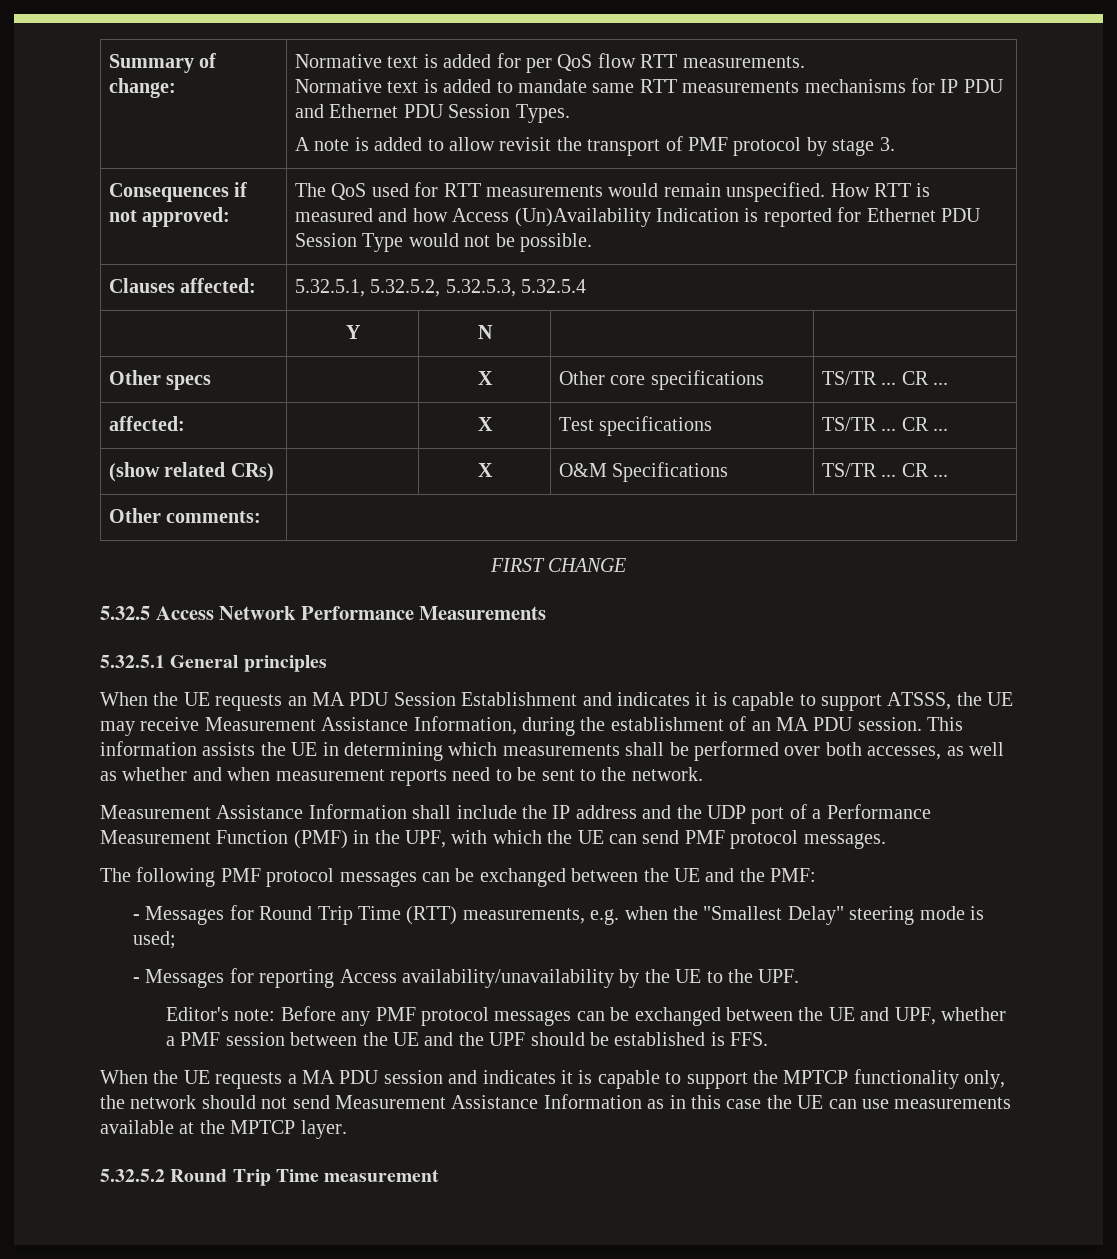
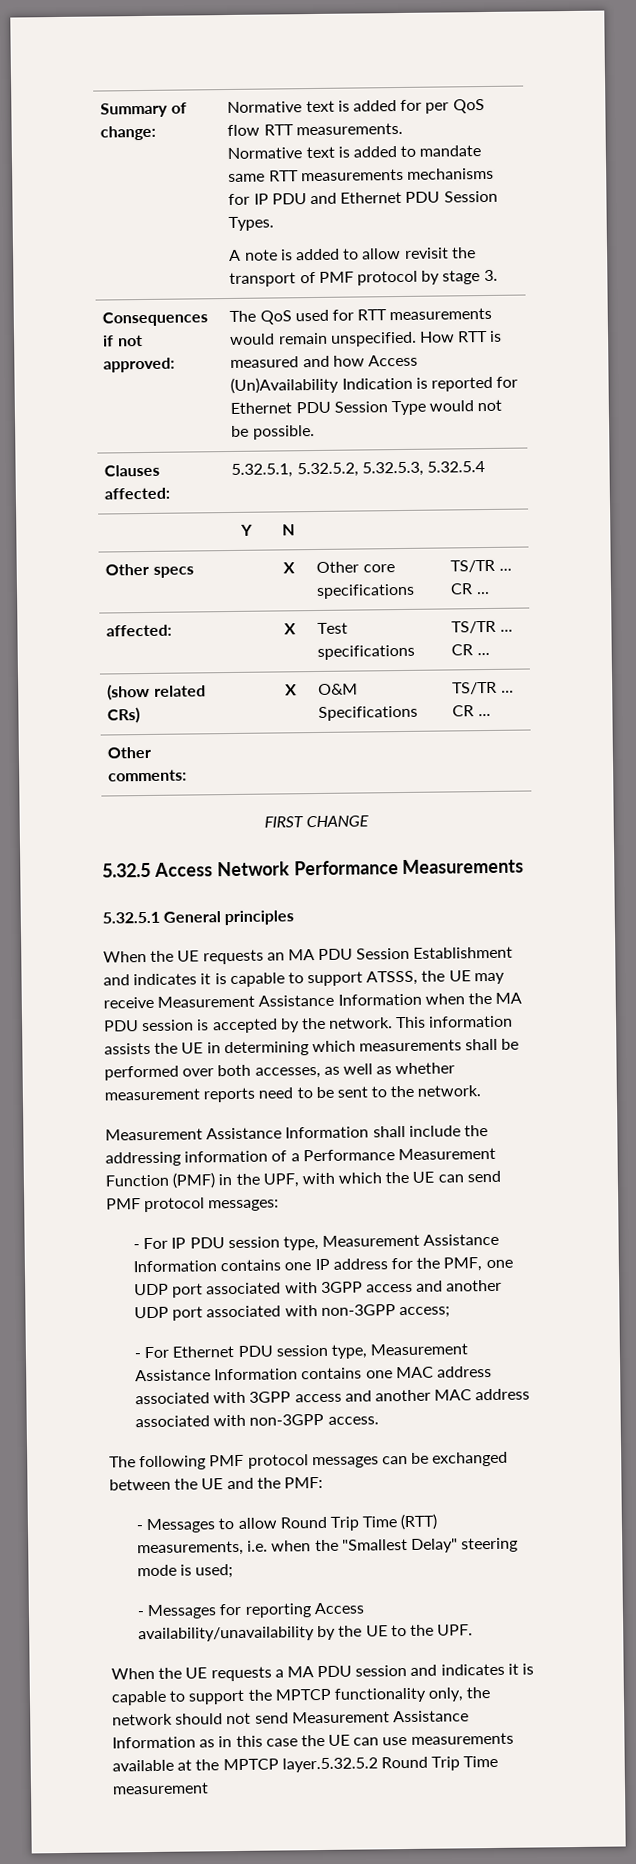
[413,716,922,736] Information, during the establishment of an MA PDU session. -> [337,992,523,1006] [104,1017,394,1034] Information when the MA PDU session is accepted by the network.
[192,767,271,781] and when -> (456, 1068) none
[552,805,785,824] IP address and the UDP port -> [105,1150,269,1167] addressing information
[803,833,886,849] messages. -> [208,1199,280,1212] [133,1233,500,1251] [133,1257,513,1273] [134,1279,503,1298] [134,1304,451,1321] [134,1343,469,1359] [135,1365,493,1382] [135,1388,531,1405] [135,1413,379,1428] messages: // - For IP PDU session type, Measurement Assistance Information contains one IP address for the PMF, one UDP port associated with 3GPP access and another UDP port associated with non-3GPP access; // - For Ethernet PDU session type, Measurement Assistance Information contains one MAC address associated with 3GPP access and another MAC address associated with non-3GPP access.
[229,905,254,920] for -> [218,1517,277,1530] to allow
[590,909,620,925] e.g. -> [247,1540,269,1552] i.e.
[166,1006,1007,1026] [166,1032,769,1046] // Editor's note: Before any PMF protocol messages can be exchanged between the UE and UPF, whether a PMF session between the UE and the UPF should be established is FFS. -> (474, 1630) none
[300,1120,347,1139] [100,1169,165,1182] layer. // 5.32.5.2 -> [281,1757,378,1773] layer.5.32.5.2

